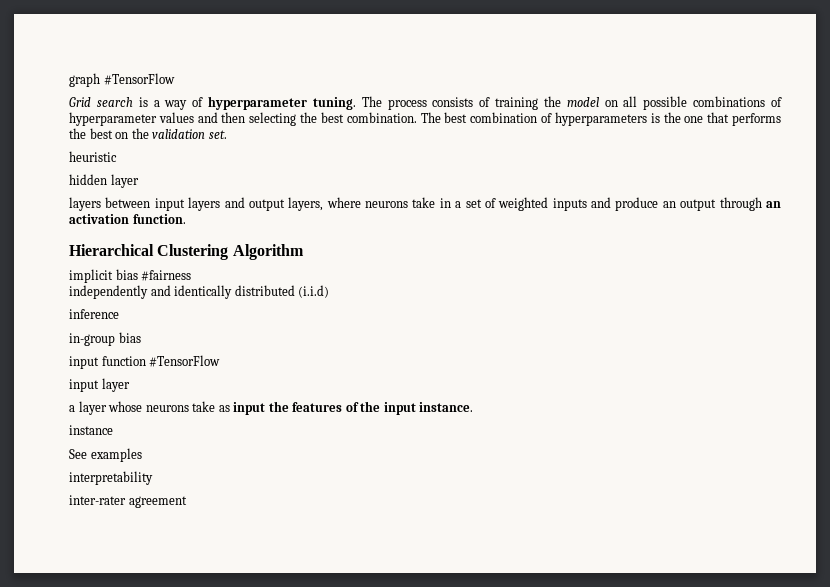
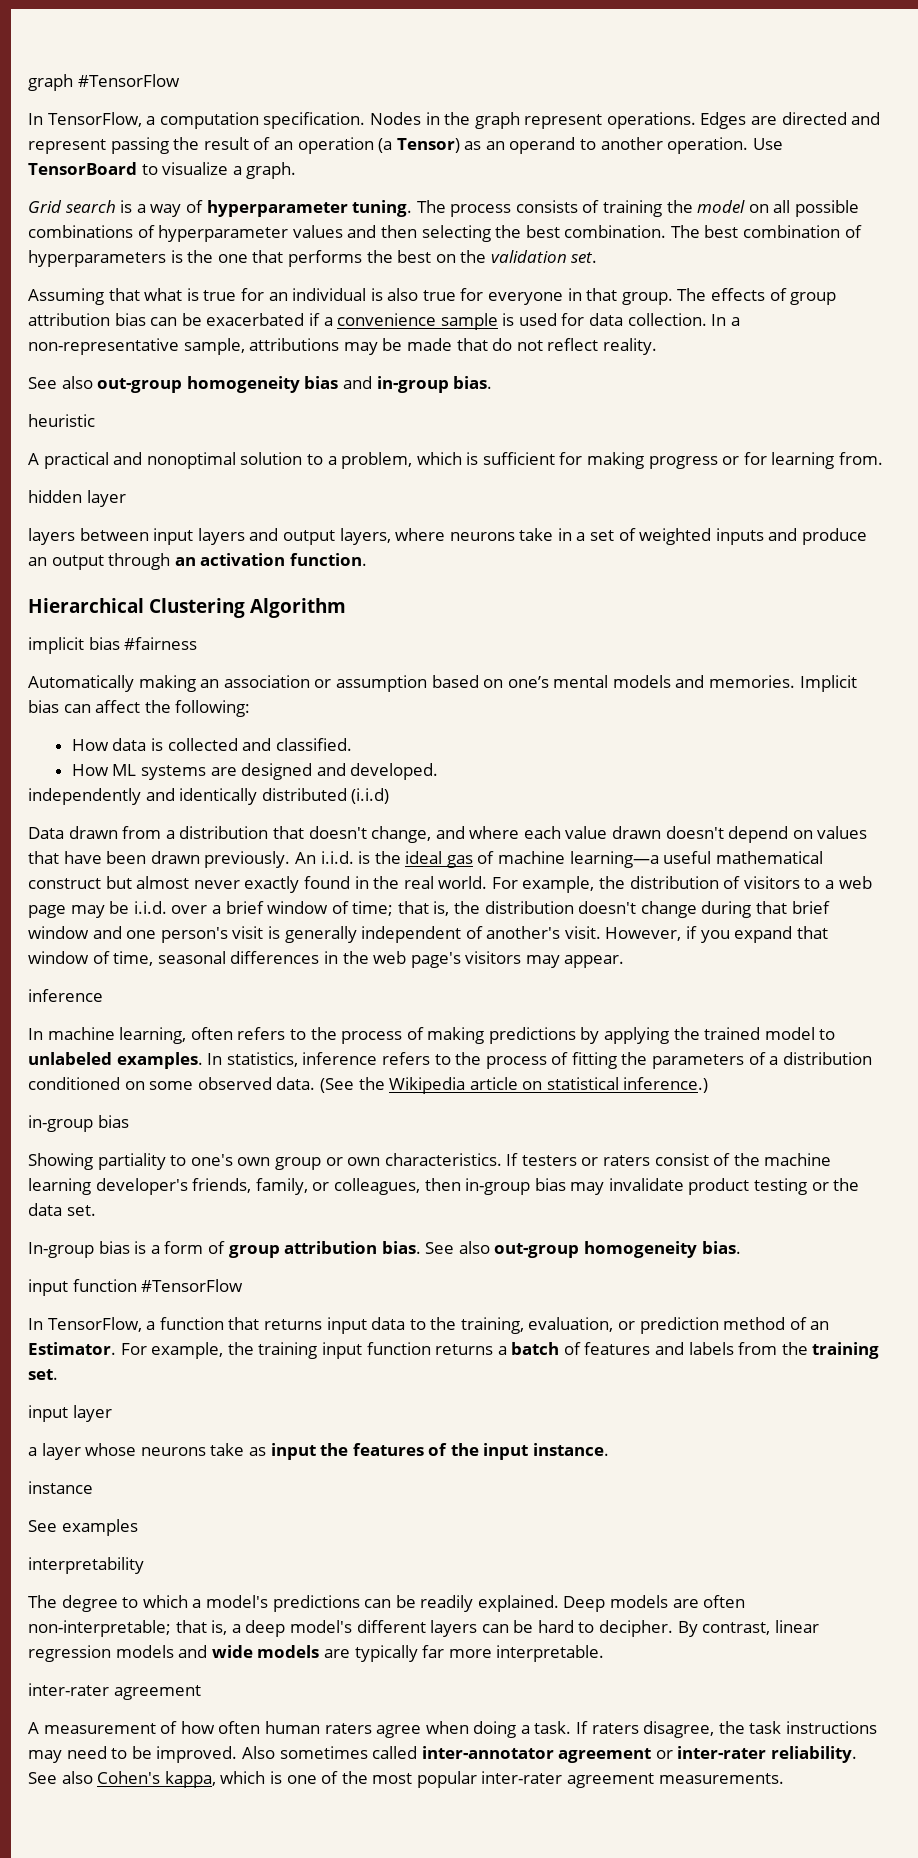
(175, 79) none -> [28,112,881,129] [28,137,783,154] [28,162,297,179] // In TensorFlow, a computation specification. Nodes in the graph represent operations. Edges are directed and represent passing the result of an operation (a Tensor) as an operand to another operation. Use TensorBoard to visualize a graph.
[69,151,117,162] heuristic -> [28,288,837,305] [28,313,740,330] [28,338,657,355] [28,376,493,393] [28,414,95,427] [28,452,884,469] Assuming that what is true for an individual is also true for everyone in that group. The effects of group attribution bias can be exacerbated if a convenience sample is used for data collection. In a non-representative sample, attributions may be made that do not reflect reality. // See also out-group homogeneity bias and in-group bias. // heuristic // A practical and nonoptimal solution to a problem, which is sufficient for making progress or for learning from.
(192, 275) none -> [28,675,857,692] [28,700,251,717] [71,738,352,751] [71,763,439,780] // Automatically making an association or assumption based on one’s mental models and memories. Implicit bias can affect the following: // How data is collected and classified. // How ML systems are designed and developed.
[69,309,119,319] [69,332,141,346] [69,355,221,369] inference // in-group bias // input function #TensorFlow -> [28,826,868,843] [28,851,823,868] [28,876,872,893] [28,901,830,918] [28,926,828,943] [28,951,625,968] [28,989,103,1002] [28,1027,836,1044] [28,1052,872,1069] [28,1077,709,1094] [28,1115,129,1132] [28,1153,832,1170] [28,1178,860,1195] [28,1203,96,1216] [28,1241,741,1258] [28,1279,244,1296] [28,1317,830,1334] [28,1342,880,1359] [28,1369,58,1380] Data drawn from a distribution that doesn't change, and where each value drawn doesn't depend on values that have been drawn previously. An i.i.d. is the ideal gas of machine learning—a useful mathematical construct but almost never exactly found in the real world. For example, the distribution of visitors to a web page may be i.i.d. over a brief window of time; that is, the distribution doesn't change during that brief window and one person's visit is generally independent of another's visit. However, if you expand that window of time, seasonal differences in the web page's visitors may appear. // inference // In machine learning, often refers to the process of making predictions by applying the trained model to unlabeled examples. In statistics, inference refers to the process of fitting the parameters of a distribution conditioned on some observed data. (See the Wikipedia article on statistical inference.) // in-group bias // Showing partiality to one's own group or own characteristics. If testers or raters consist of the machine learning developer's friends, family, or colleagues, then in-group bias may invalidate product testing or the data set. // In-group bias is a form of group attribution bias. See also out-group homogeneity bias. // input function #TensorFlow // In TensorFlow, a function that returns input data to the training, evaluation, or prediction method of an Estimator. For example, the training input function returns a batch of features and labels from the training set.
[69,495,187,508] inter-rater agreement -> [28,1595,746,1612] [28,1620,819,1637] [28,1645,605,1662] [28,1683,201,1700] [28,1721,878,1738] [28,1746,858,1763] [28,1771,784,1788] The degree to which a model's predictions can be readily explained. Deep models are often non-interpretable; that is, a deep model's different layers can be hard to decipher. By contrast, linear regression models and wide models are typically far more interpretable. // inter-rater agreement // A measurement of how often human raters agree when doing a task. If raters disagree, the task instructions may need to be improved. Also sometimes called inter-annotator agreement or inter-rater reliability. See also Cohen's kappa, which is one of the most popular inter-rater agreement measurements.

